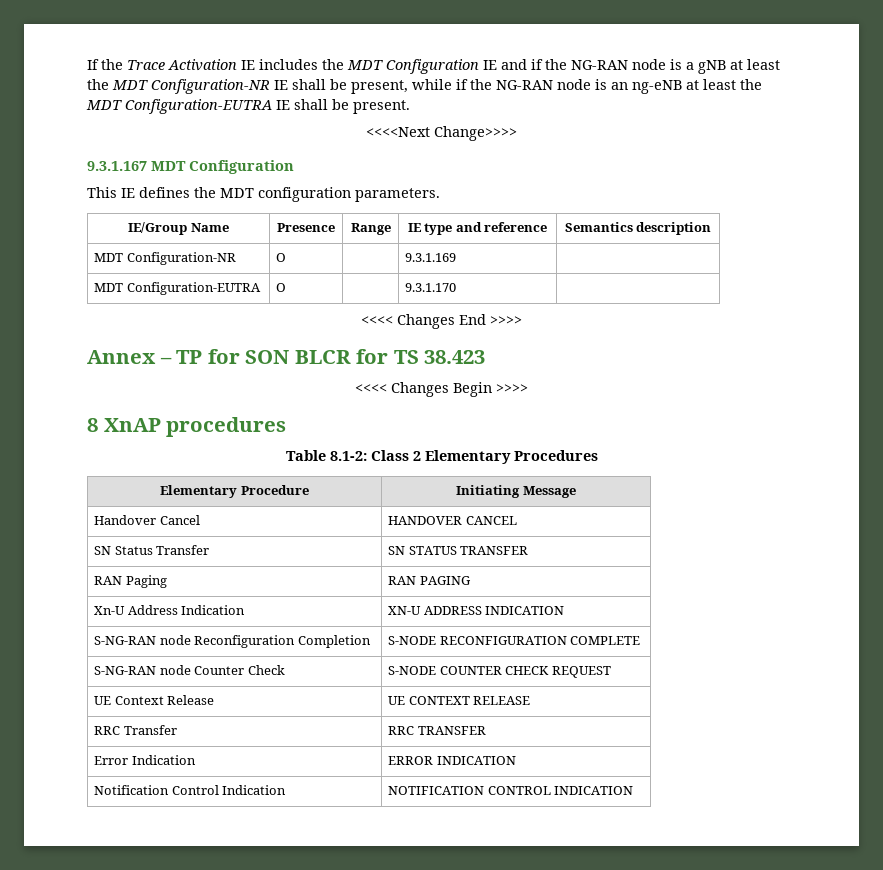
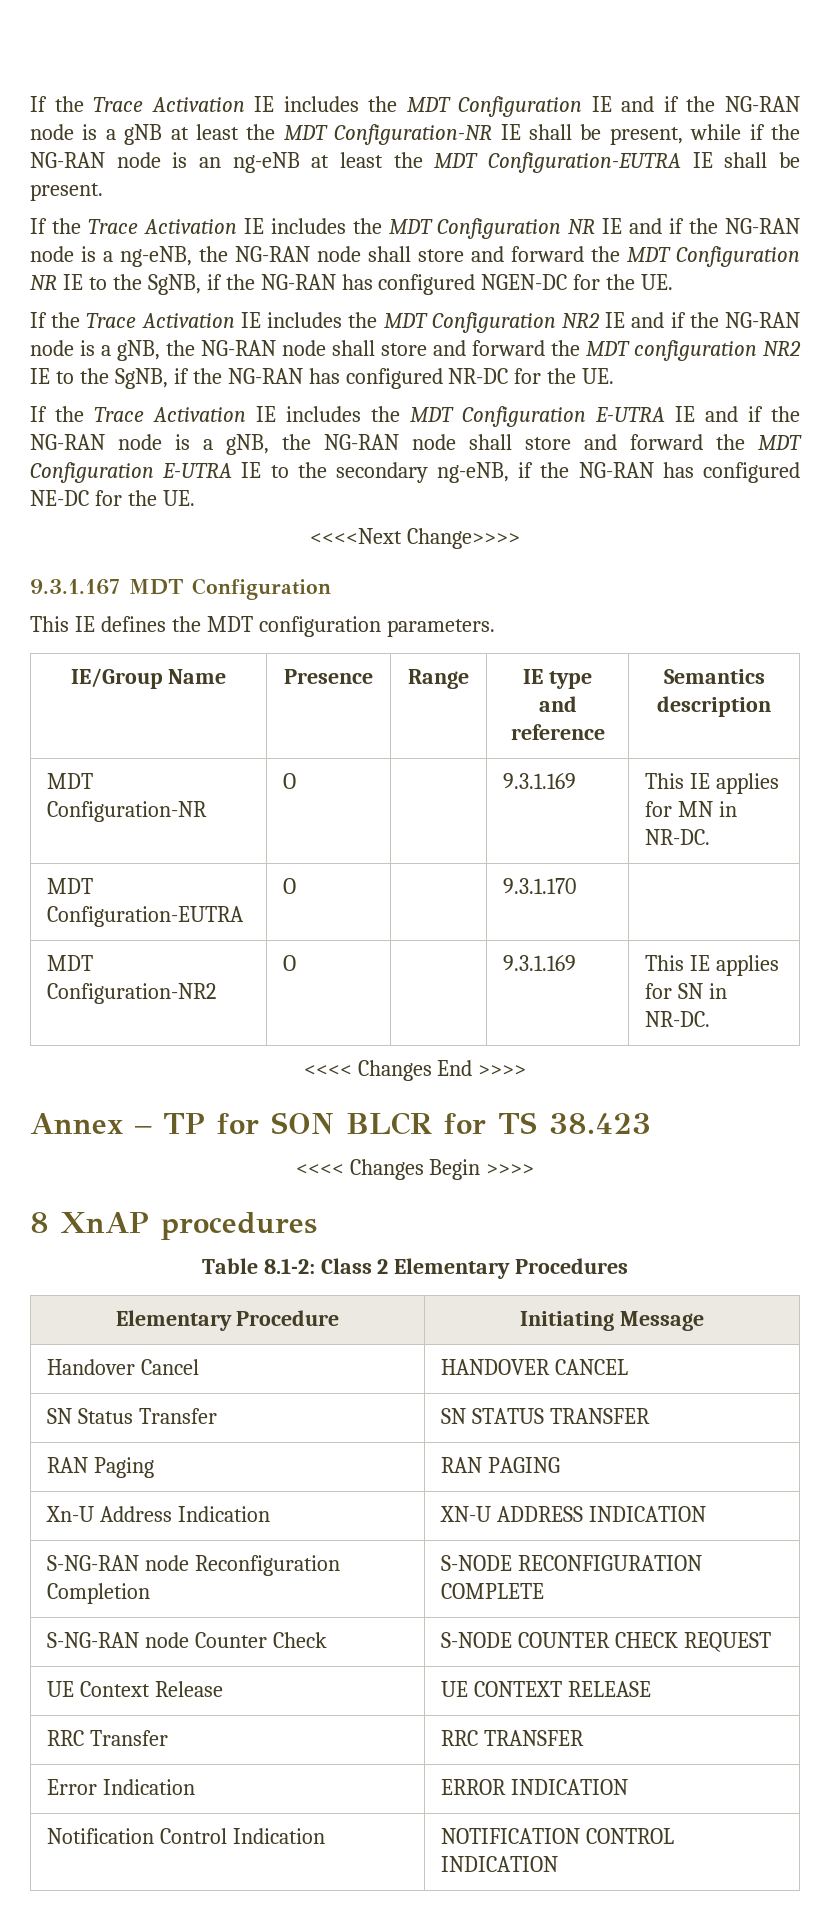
(410, 107) none -> [30,218,801,239] [30,246,800,267] [30,274,674,295] [30,312,800,333] [30,340,801,361] [30,368,615,389] [30,406,800,427] [30,434,802,455] [30,462,800,483] [30,490,195,506] // If the Trace Activation IE includes the MDT Configuration NR IE and if the NG-RAN node is a ng-eNB, the NG-RAN node shall store and forward the MDT Configuration NR IE to the SgNB, if the NG-RAN has configured NGEN-DC for the UE. // If the Trace Activation IE includes the MDT Configuration NR2 IE and if the NG-RAN node is a gNB, the NG-RAN node shall store and forward the MDT configuration NR2 IE to the SgNB, if the NG-RAN has configured NR-DC for the UE. // If the Trace Activation IE includes the MDT Configuration E-UTRA IE and if the NG-RAN node is a gNB, the NG-RAN node shall store and forward the MDT Configuration E-UTRA IE to the secondary ng-eNB, if the NG-RAN has configured NE-DC for the UE.
[94,282,261,295] [276,283,287,292] [405,283,457,292] // MDT Configuration-EUTRA | O | | 9.3.1.170 | -> [645,773,779,794] [645,801,737,817] [645,829,711,845] [47,878,94,894] [47,906,245,927] [283,878,297,894] [503,878,577,894] [47,955,94,971] [47,983,217,1004] [283,955,297,971] [503,955,577,971] [645,955,779,976] [645,983,727,999] [645,1011,711,1027] This IE applies for MN in NR-DC. // MDT Configuration-EUTRA | O | | 9.3.1.170 | // MDT Configuration-NR2 | O | | 9.3.1.169 | This IE applies for SN in NR-DC.

